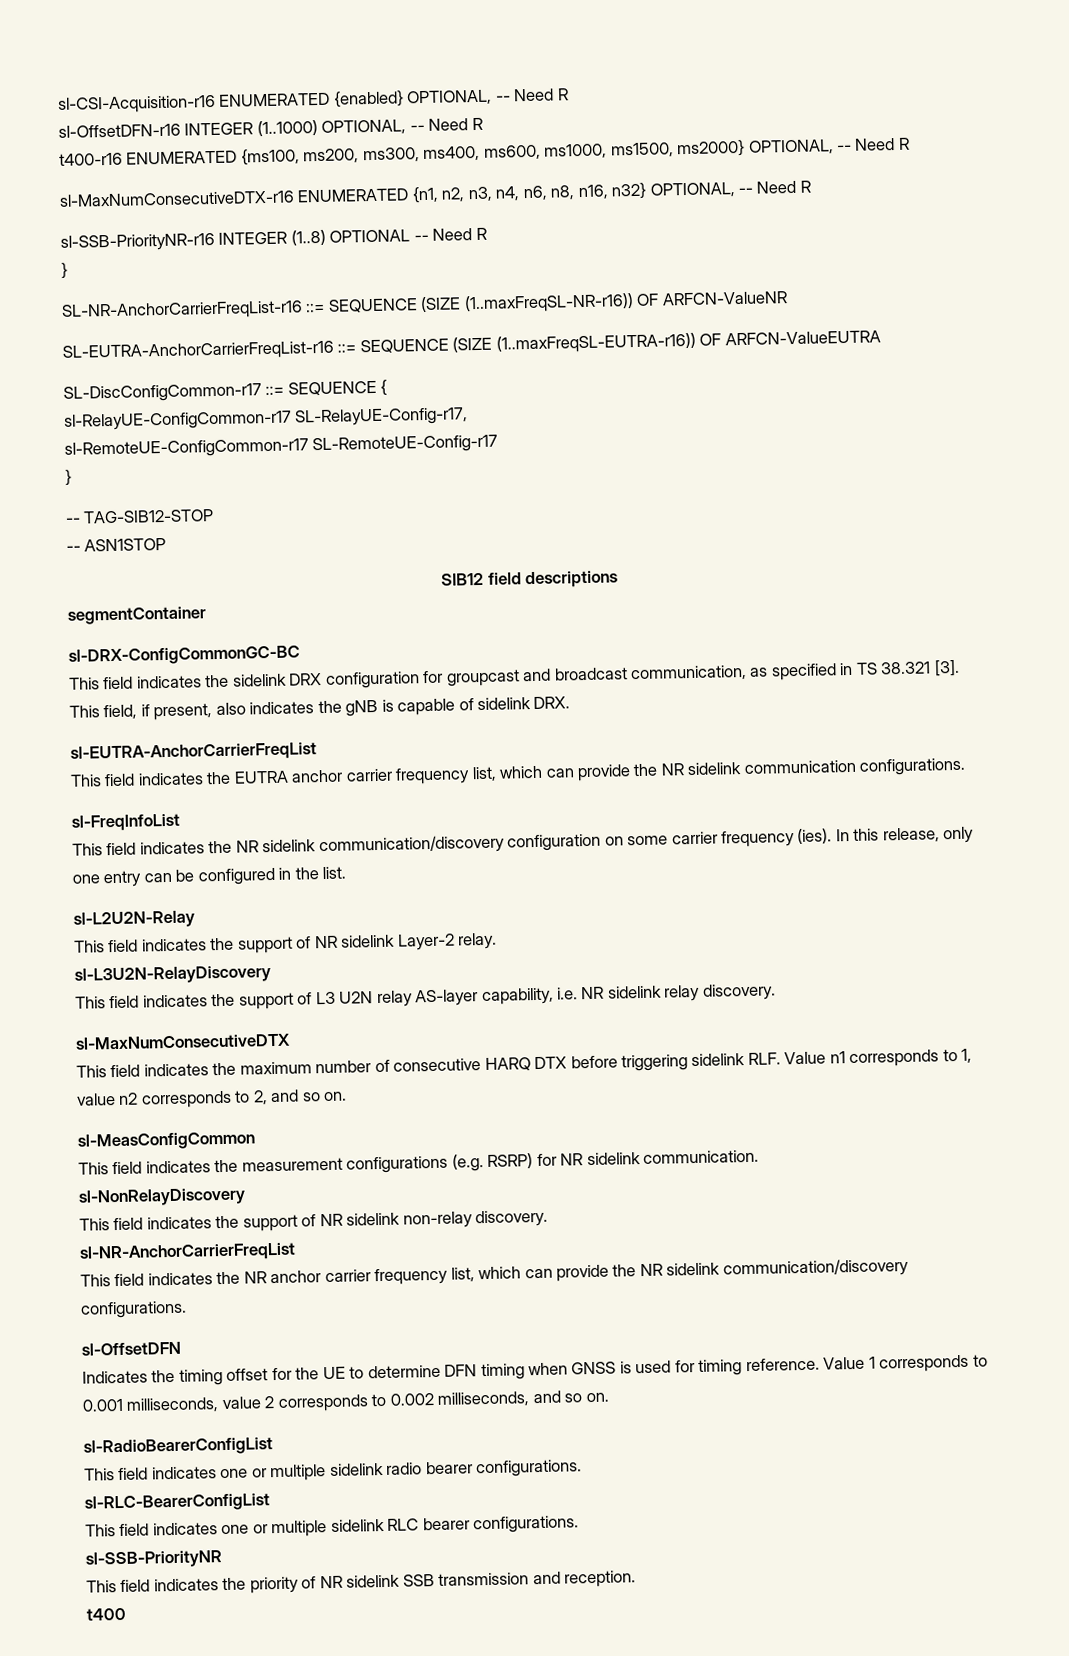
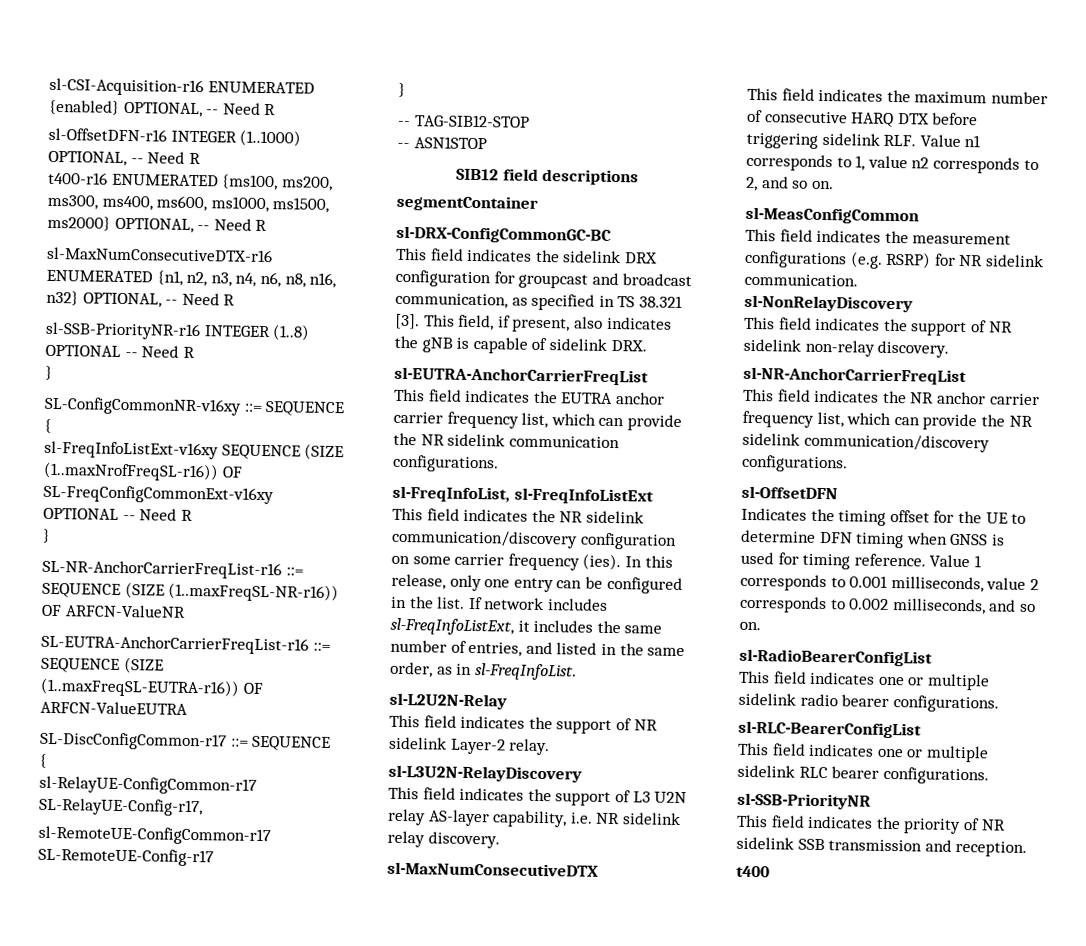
(68, 270) none -> [44,396,345,417] [44,418,52,433] [44,440,345,461] [43,461,243,482] [43,484,274,505] [43,507,193,521] [42,528,51,543] // SL-ConfigCommonNR-v16xy ::= SEQUENCE { // sl-FreqInfoListExt-v16xy SEQUENCE (SIZE (1..maxNrofFreqSL-r16)) OF SL-FreqConfigCommonExt-v16xy OPTIONAL -- Need R // }
[71,813,180,832] sl-FreqInfoList -> [392,485,654,505] sl-FreqInfoList, sl-FreqInfoListExt
(347, 873) none -> [468,596,608,611] [390,617,663,636] [390,639,686,657] [390,661,577,681] If network includes sl-FreqInfoListExt, it includes the same number of entries, and listed in the same order, as in sl-FreqInfoList.

